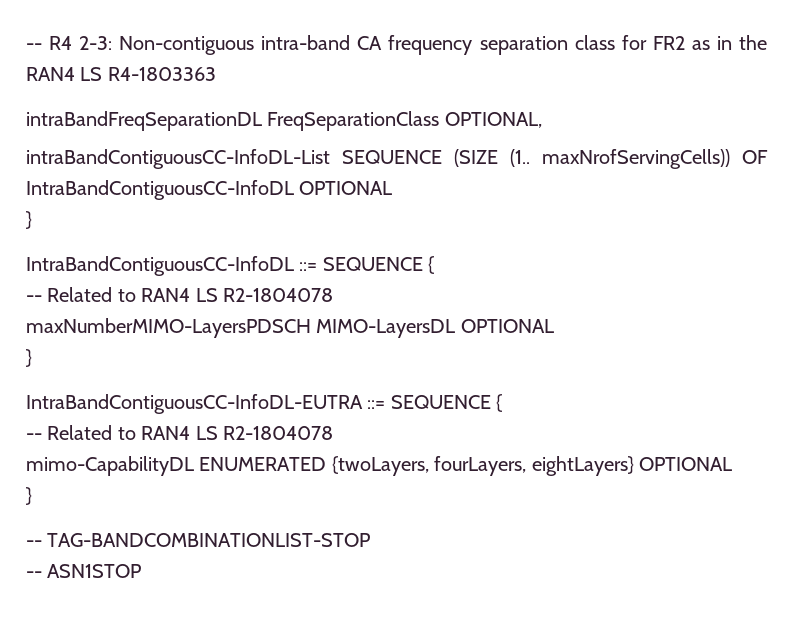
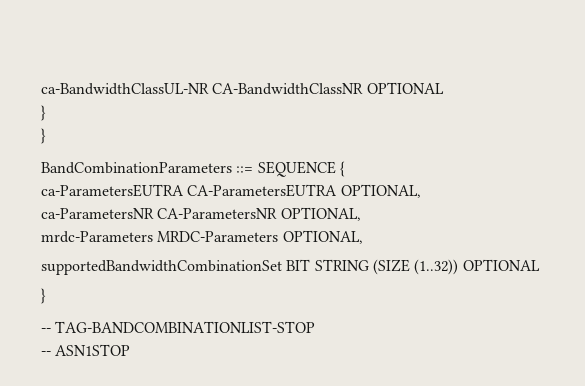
[26,35,768,55] [26,67,216,81] [26,111,542,131] [26,149,769,169] [26,180,393,200] [26,211,32,229] [26,256,435,276] [26,287,333,302] [26,318,554,338] [26,349,32,367] [26,394,503,414] [26,425,333,440] [26,456,634,476] -- R4 2-3: Non-contiguous intra-band CA frequency separation class for FR2 as in the RAN4 LS R4-1803363 // intraBandFreqSeparationDL FreqSeparationClass OPTIONAL, // intraBandContiguousCC-InfoDL-List SEQUENCE (SIZE (1.. maxNrofServingCells)) OF IntraBandContiguousCC-InfoDL OPTIONAL // } // IntraBandContiguousCC-InfoDL ::= SEQUENCE { // -- Related to RAN4 LS R2-1804078 // maxNumberMIMO-LayersPDSCH MIMO-LayersDL OPTIONAL // } // IntraBandContiguousCC-InfoDL-EUTRA ::= SEQUENCE { // -- Related to RAN4 LS R2-1804078 // mimo-CapabilityDL ENUMERATED {twoLayers, fourLayers, eightLayers} -> [41,82,444,95] [41,105,46,121] [41,128,46,144] [41,161,345,177] [41,184,421,198] [41,207,361,221] [41,230,363,244] [41,259,459,275] ca-BandwidthClassUL-NR CA-BandwidthClassNR OPTIONAL // } // } // BandCombinationParameters ::= SEQUENCE { // ca-ParametersEUTRA CA-ParametersEUTRA OPTIONAL, // ca-ParametersNR CA-ParametersNR OPTIONAL, // mrdc-Parameters MRDC-Parameters OPTIONAL, // supportedBandwidthCombinationSet BIT STRING (SIZE (1..32))

